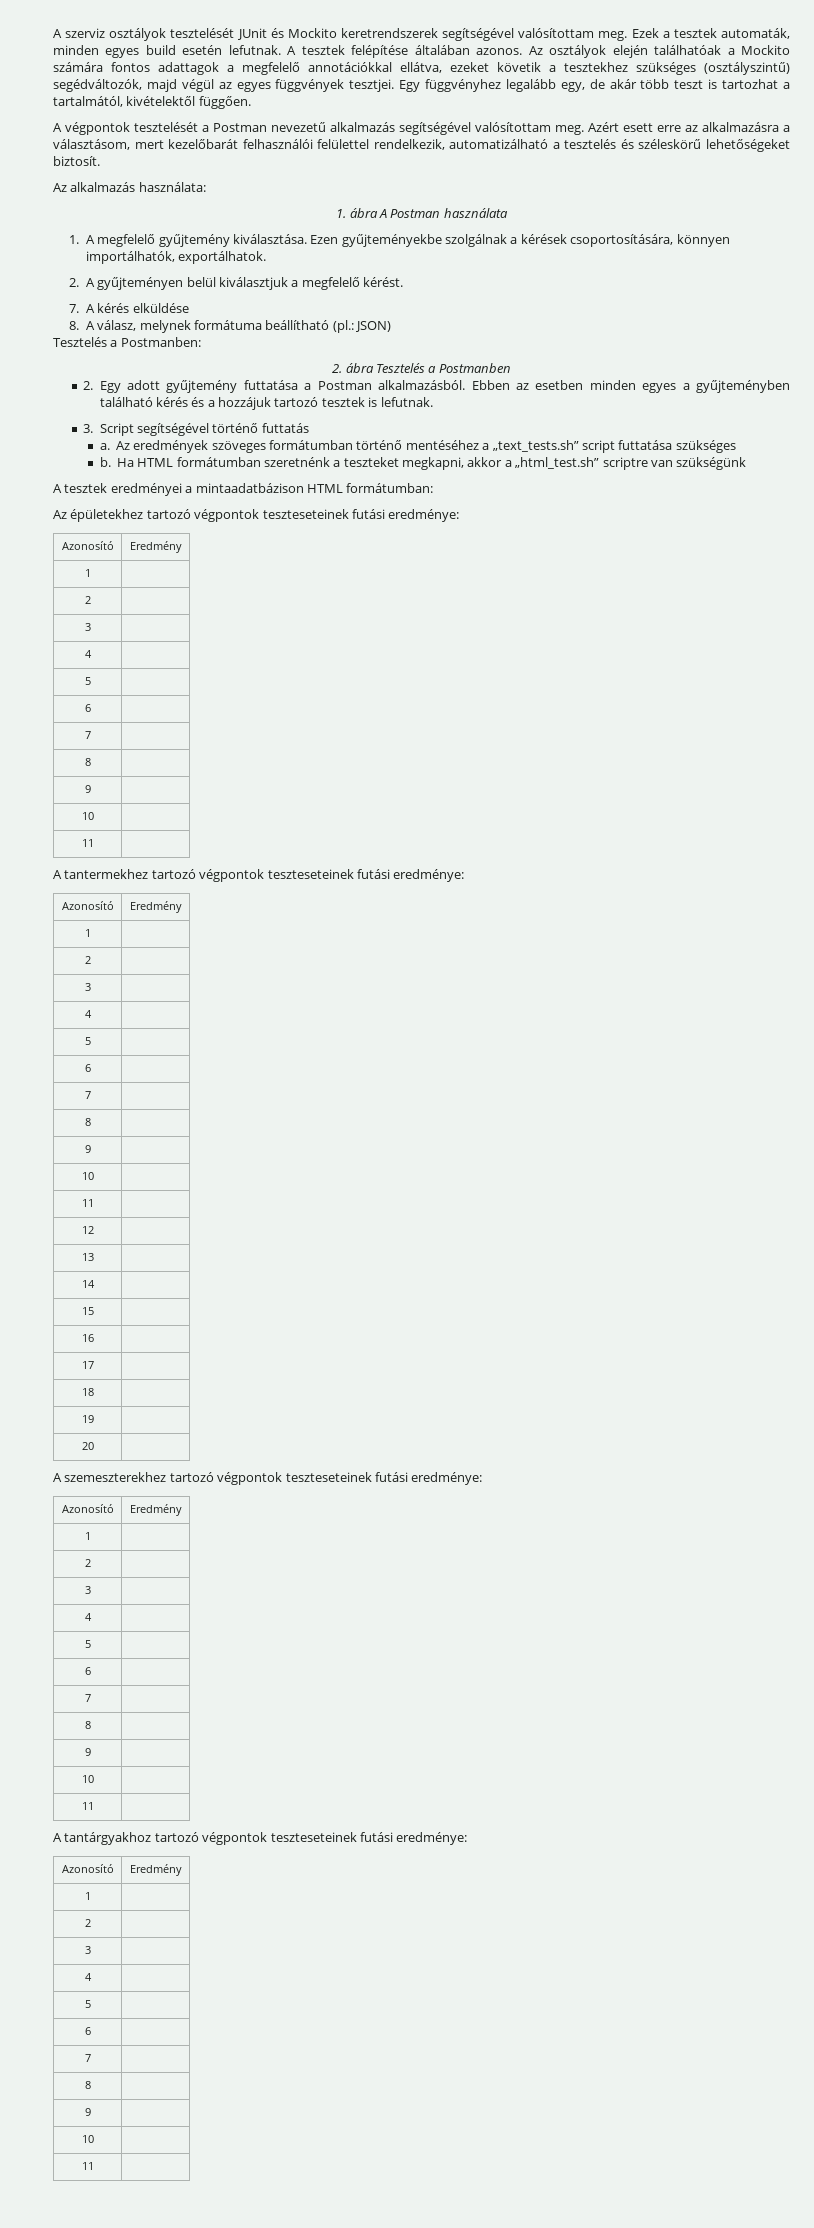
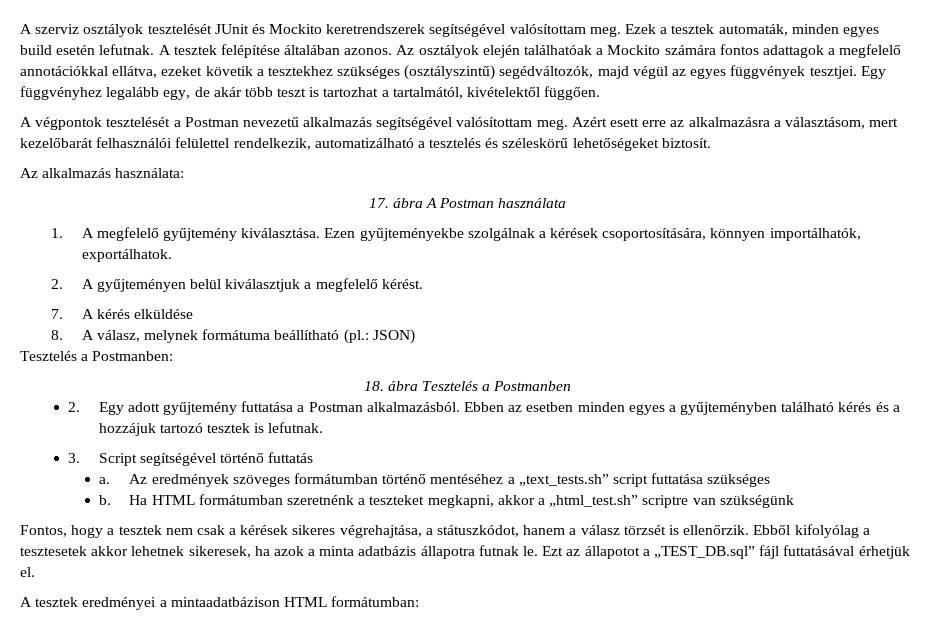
[336,209,347,218] 1. -> [368,198,389,208] 17.
[332,364,343,373] 2. -> [363,381,384,391] 18.
(747, 463) none -> [20,524,870,538] [20,545,910,559] [20,567,35,577] // Fontos, hogy a tesztek nem csak a kérések sikeres végrehajtása, a státuszkódot, hanem a válasz törzsét is ellenőrzik. Ebből kifolyólag a tesztesetek akkor lehetnek sikeresek, ha azok a minta adatbázis állapotra futnak le. Ezt az állapotot a „TEST_DB.sql” fájl futtatásával érhetjük el.
[53,509,460,522] [61,541,114,550] [129,541,182,553] [84,569,91,577] [84,596,91,604] [84,623,91,631] [84,650,92,658] [84,677,91,685] [84,704,91,712] [84,731,91,739] [84,758,91,766] [84,785,91,793] [81,812,94,820] [81,839,94,847] [53,869,465,882] [61,901,114,910] [129,901,182,913] [84,929,91,937] [84,956,91,964] [84,983,91,991] [84,1010,92,1018] [84,1037,91,1045] [84,1064,91,1072] [84,1091,91,1099] [84,1118,91,1126] [84,1145,91,1153] [81,1172,94,1180] [81,1199,94,1207] [81,1226,94,1234] [81,1253,94,1261] [81,1280,95,1288] [81,1307,94,1315] [81,1334,94,1342] [81,1361,94,1369] [81,1388,94,1396] [81,1415,94,1423] [81,1442,94,1450] [53,1472,483,1485] [61,1504,114,1513] [129,1504,182,1516] [84,1532,91,1540] [84,1559,91,1567] [84,1586,91,1594] [84,1613,92,1621] [84,1640,91,1648] [84,1667,91,1675] [84,1694,91,1702] [84,1721,91,1729] [84,1748,91,1756] [81,1775,94,1783] [81,1802,94,1810] [53,1832,468,1845] [61,1864,114,1873] [129,1864,182,1876] [84,1892,91,1900] [84,1919,91,1927] [84,1946,91,1954] [84,1973,92,1981] [84,2000,91,2008] [84,2027,91,2035] [84,2054,91,2062] [84,2081,91,2089] [84,2108,91,2116] [81,2135,94,2143] [81,2162,94,2170] // Az épületekhez tartozó végpontok teszteseteinek futási eredménye: // Azonosító | Eredmény // 1 | // 2 | // 3 | // 4 | // 5 | // 6 | // 7 | // 8 | // 9 | // 10 | // 11 | // A tantermekhez tartozó végpontok teszteseteinek futási eredménye: // Azonosító | Eredmény // 1 | // 2 | // 3 | // 4 | // 5 | // 6 | // 7 | // 8 | // 9 | // 10 | // 11 | // 12 | // 13 | // 14 | // 15 | // 16 | // 17 | // 18 | // 19 | // 20 | // A szemeszterekhez tartozó végpontok teszteseteinek futási eredménye: // Azonosító | Eredmény // 1 | // 2 | // 3 | // 4 | // 5 | // 6 | // 7 | // 8 | // 9 | // 10 | // 11 | // A tantárgyakhoz tartozó végpontok teszteseteinek futási eredménye: // Azonosító | Eredmény // 1 | // 2 | // 3 | // 4 | // 5 | // 6 | // 7 | // 8 | // 9 | // 10 | // 11 | -> (420, 601) none

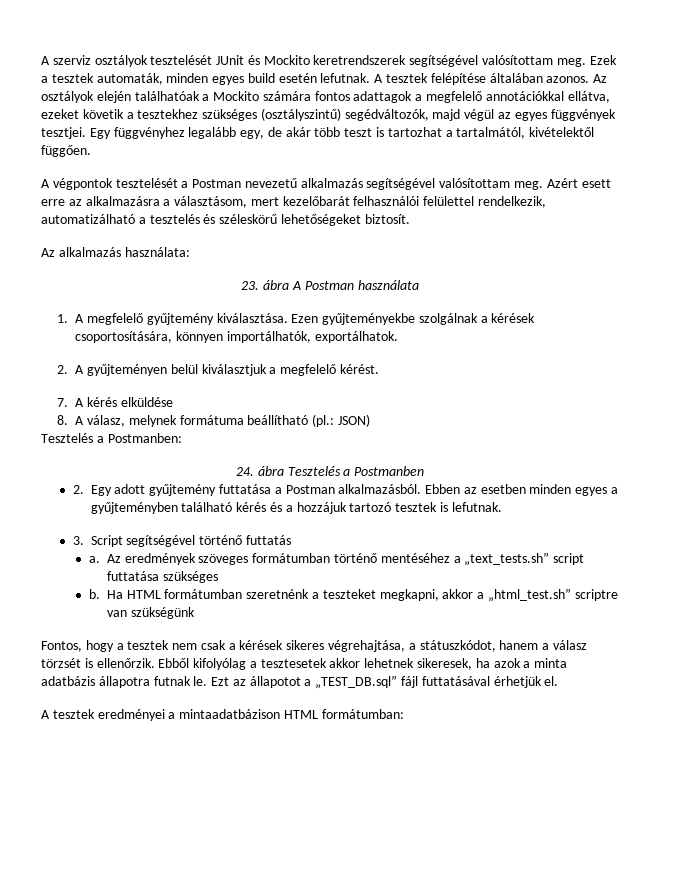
[368,198,389,208] 17. -> [241,281,260,290] 23.
[363,381,384,391] 18. -> [235,467,254,476] 24.

